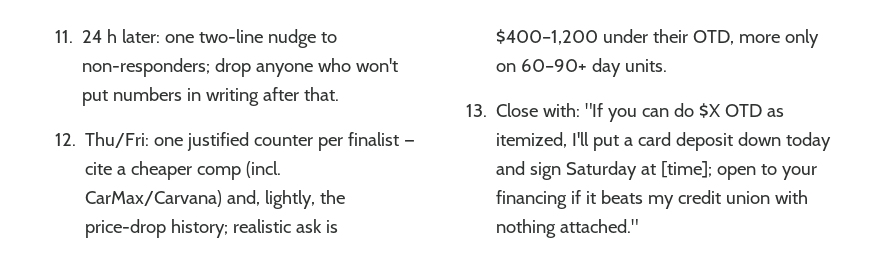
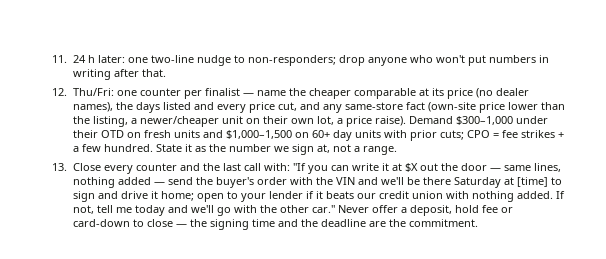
[187,132,250,151] justified -> (137, 93) none
[85,161,282,180] [85,190,346,209] [85,219,339,238] [496,29,820,48] [496,58,668,77] [466,103,785,122] [496,132,832,151] [496,161,713,180] cite a cheaper comp (incl. CarMax/Carvana) and, lightly, the price-drop history; realistic ask is $400–1,200 under their OTD, more only on 60–90+ day units. // 13. Close with: "If you can do $X OTD as itemized, I'll put a card deposit down today and sign Saturday at [time]; -> [256,88,529,99] [72,102,565,113] [72,116,548,127] [72,130,564,141] [72,144,397,155] [52,163,561,174] [72,177,562,188] [72,191,194,202] name the cheaper comparable at its price (no dealer names), the days listed and every price cut, and any same-store fact (own-site price lower than the listing, a newer/cheaper unit on their own lot, a price raise). Demand $300–1,000 under their OTD on fresh units and $1,000–1,500 on 60+ day units with prior cuts; CPO = fee strikes + a few hundred. State it as the number we sign at, not a range. // 13. Close every counter and the last call with: "If you can write it at $X out the door — same lines, nothing added — send the buyer's order with the VIN and we'll be there Saturday at [time] to sign and drive it home;
[496,190,568,209] financing -> [268,191,303,199] lender
[648,195,675,209] my -> [356,193,376,199] our
[560,219,639,233] attached." -> [516,191,565,199] [72,205,513,216] [72,219,478,230] added. If not, tell me today and we'll go with the other car." Never offer a deposit, hold fee or card-down to close — the signing time and the deadline are the commitment.

